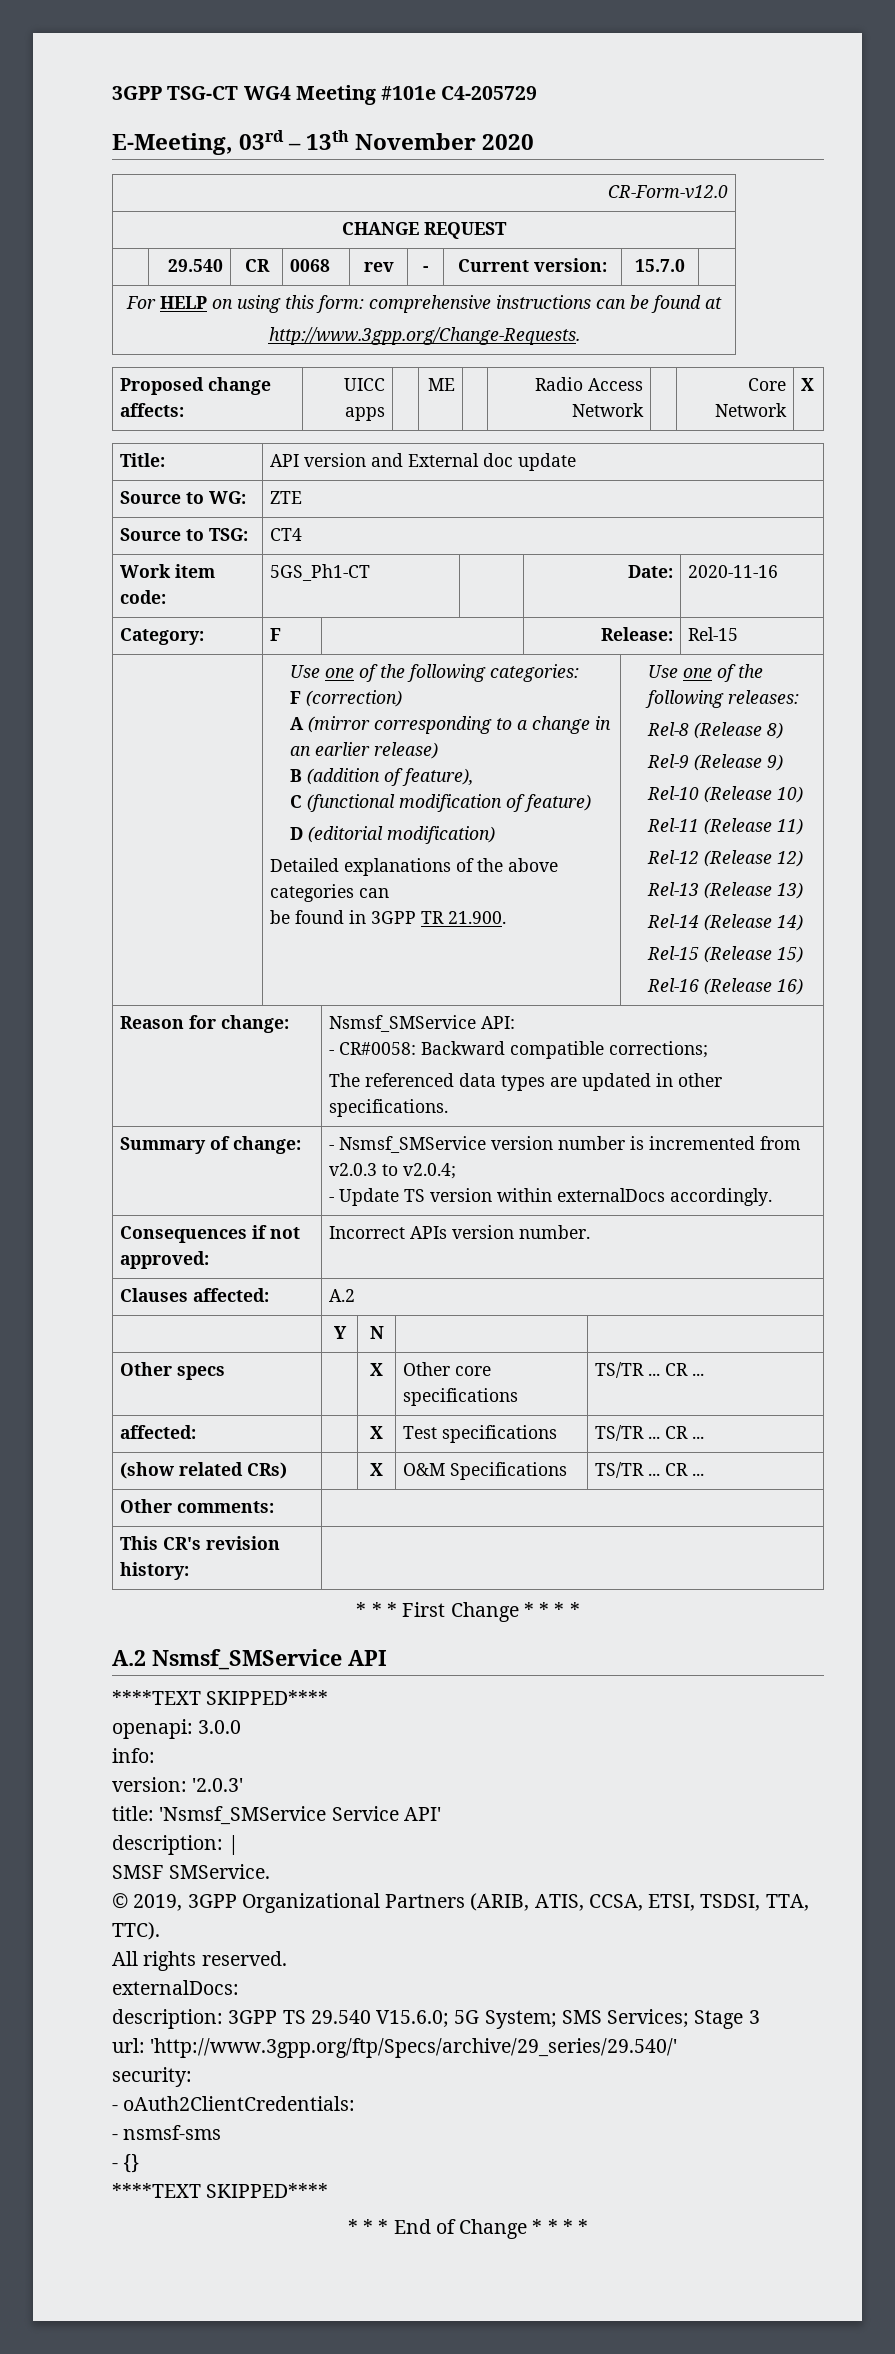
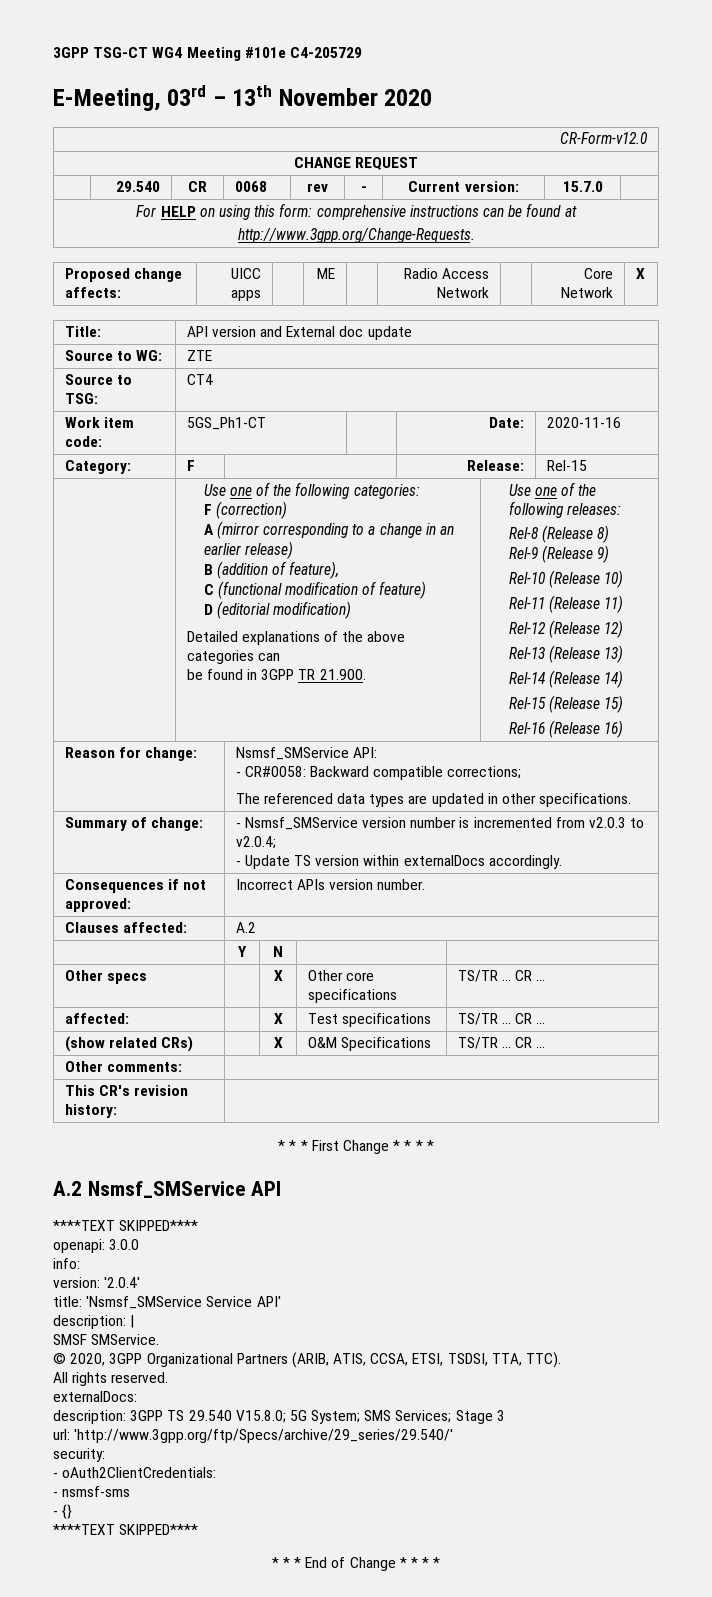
[192,1778,244,1792] '2.0.3' -> [104,1277,141,1288] '2.0.4'
[133,1894,183,1911] 2019, -> [70,1353,106,1366] 2020,
[376,2010,450,2028] V15.6.0; -> [235,1410,286,1423] V15.8.0;

